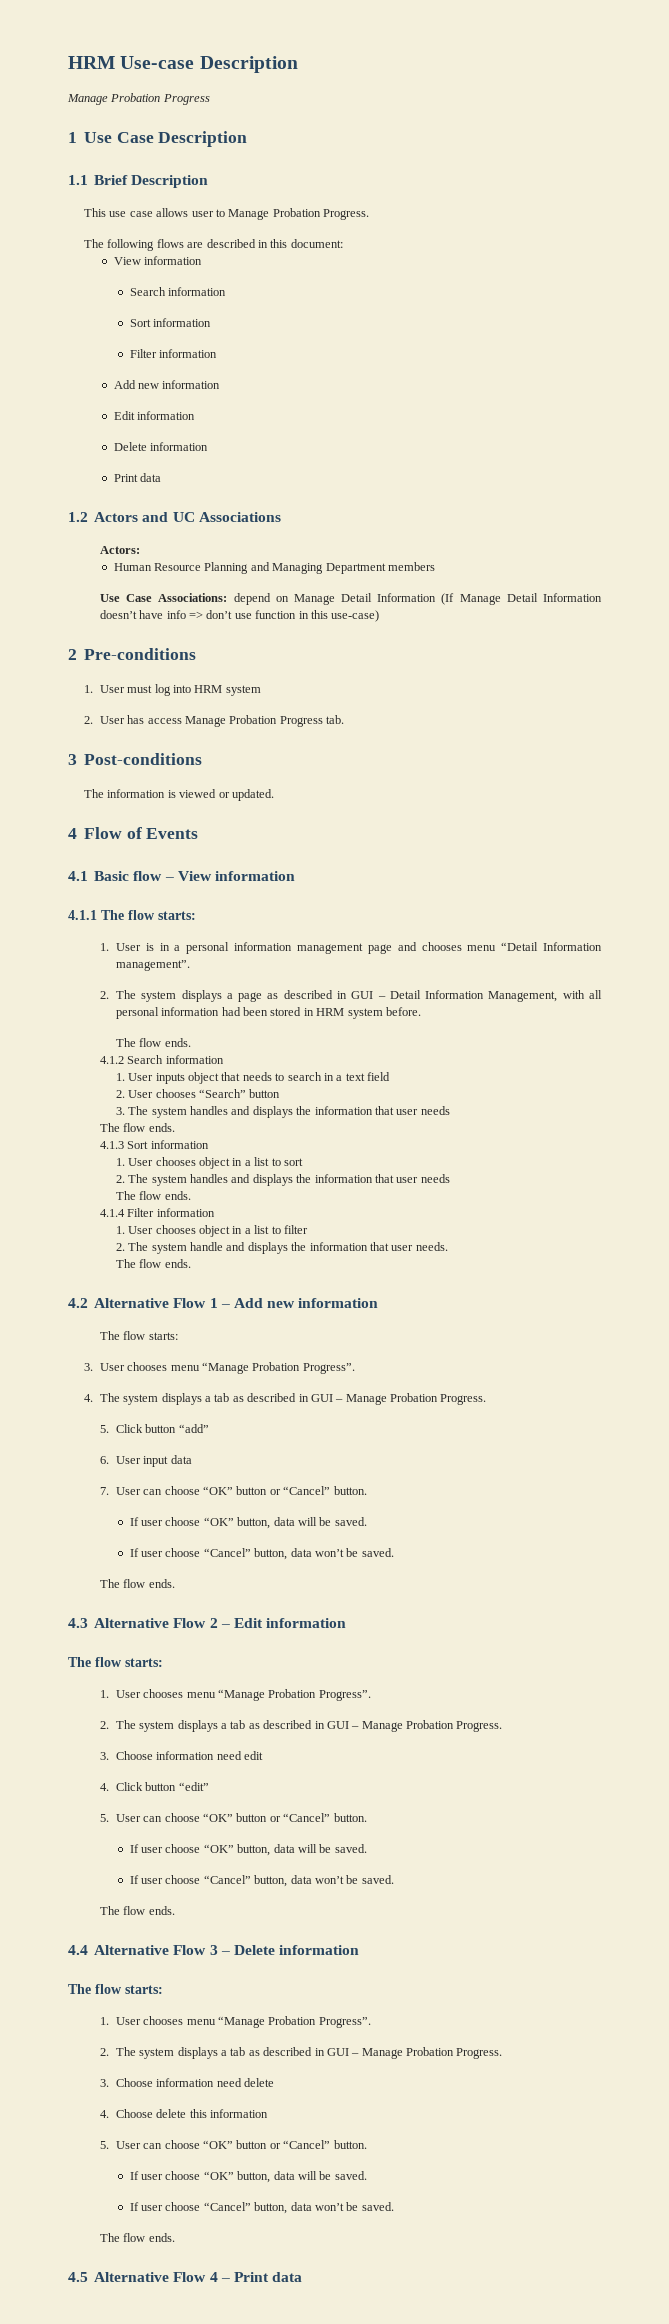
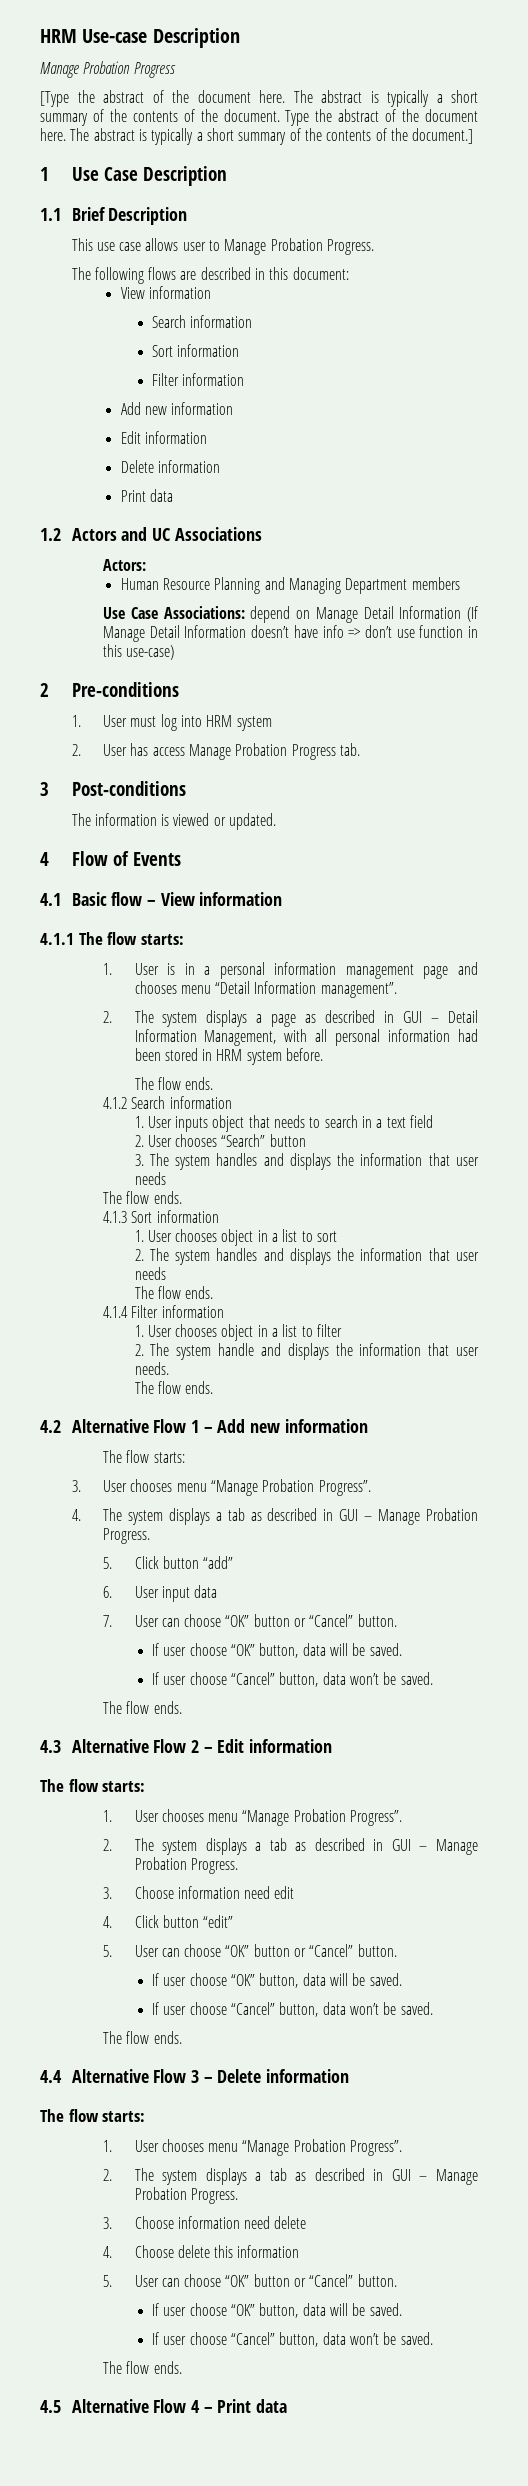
(210, 99) none -> [40,90,478,107] [40,109,479,126] [40,128,474,145] // [Type the abstract of the document here. The abstract is typically a short summary of the contents of the document. Type the abstract of the document here. The abstract is typically a short summary of the contents of the document.]

